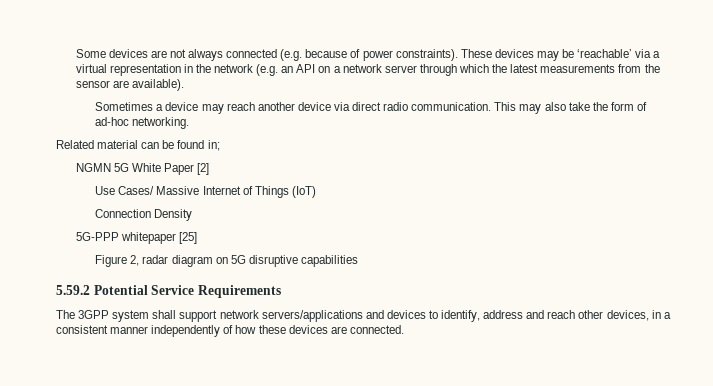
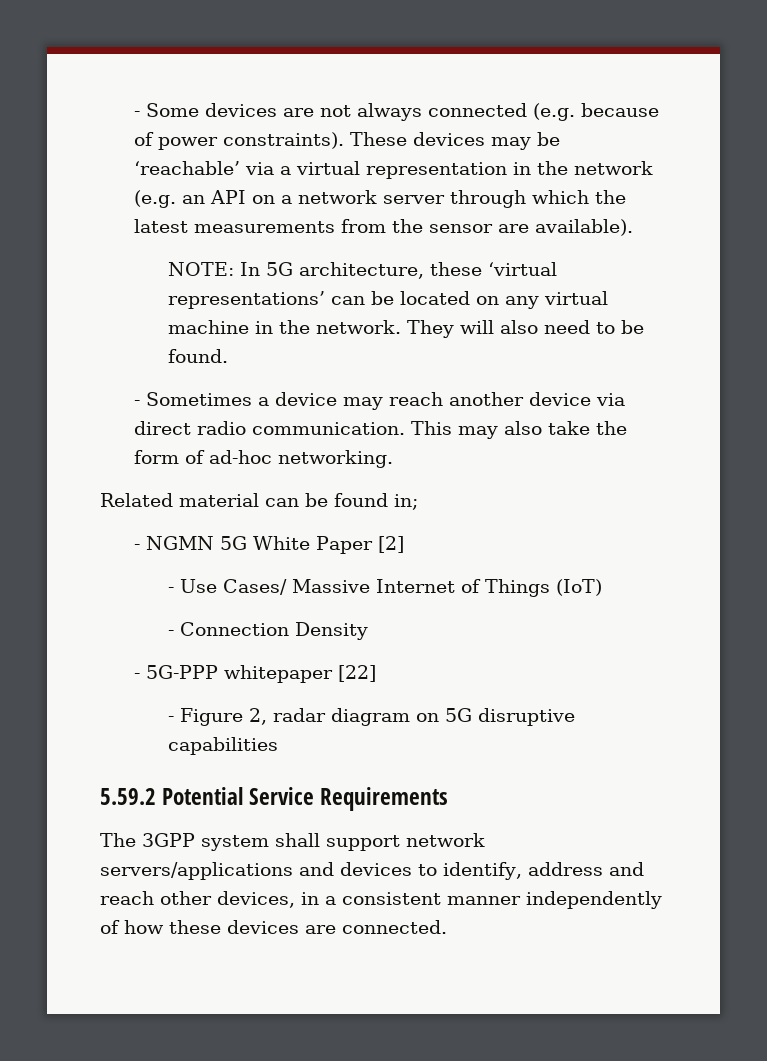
(75, 53) none -> [133,111,140,117] -
(184, 85) none -> [167,262,557,279] [167,291,608,309] [167,320,644,338] [167,349,228,363] [133,400,140,406] NOTE: In 5G architecture, these ‘virtual representations’ can be located on any virtual machine in the network. They will also need to be found. // -
(220, 145) none -> [133,544,140,550] -
(210, 169) none -> [167,587,174,593] -
(316, 192) none -> [167,630,174,636] -
(193, 215) none -> [133,673,140,679] -
[178,232,197,244] [25] // -> [337,665,376,682] [167,716,174,722] [22] // -

